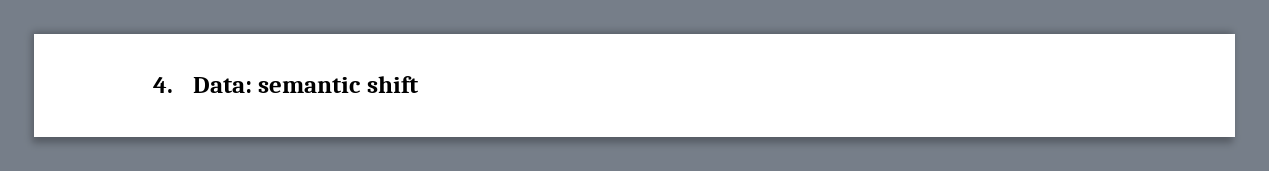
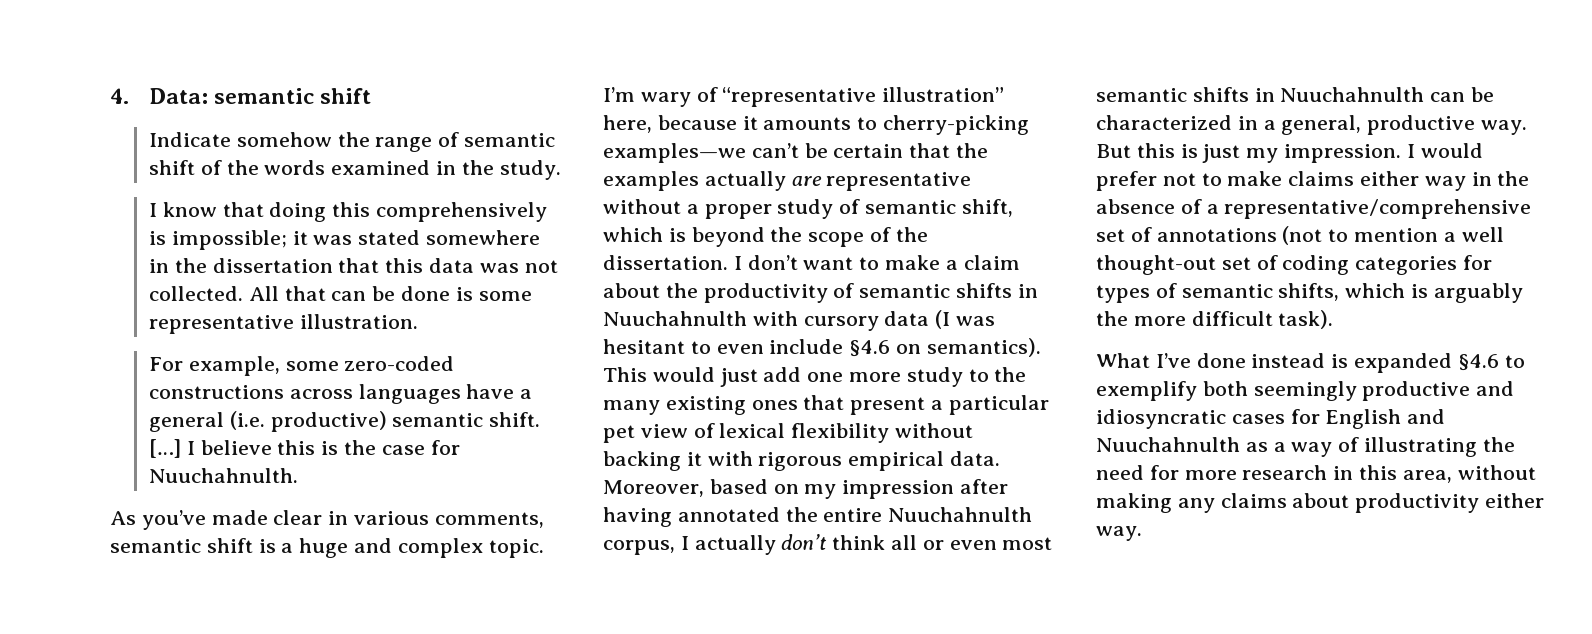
(420, 84) none -> [149,132,556,152] [149,160,561,180] [149,202,548,222] [149,230,541,250] [149,258,558,273] [149,286,532,301] [149,314,418,334] [149,356,455,376] [149,384,533,404] [149,411,541,432] [149,439,460,458] [149,468,299,483] [110,510,544,530] [110,538,544,558] [603,87,1005,107] [603,115,1030,135] [603,143,989,163] [603,171,972,191] [603,199,1013,219] [603,227,928,247] [603,255,1020,270] [603,283,1038,303] [603,310,996,331] [603,338,1041,357] [603,367,1027,387] [603,395,1049,415] [603,423,974,443] [603,451,1001,471] [603,479,1009,499] [603,507,1033,527] [603,534,1053,555] [1096,87,1495,102] [1096,115,1528,135] [1096,143,1483,163] [1096,171,1530,191] [1096,199,1532,219] [1096,226,1504,245] [1096,255,1493,275] [1096,283,1523,303] [1096,310,1334,329] [1096,353,1525,373] [1096,381,1515,401] [1096,409,1446,429] [1096,437,1515,457] [1096,465,1536,483] [1096,493,1545,513] [1096,526,1142,541] // Indicate somehow the range of semantic shift of the words examined in the study. // I know that doing this comprehensively is impossible; it was stated somewhere in the dissertation that this data was not collected. All that can be done is some representative illustration. // For example, some zero-coded constructions across languages have a general (i.e. productive) semantic shift. […] I believe this is the case for Nuuchahnulth. // As you’ve made clear in various comments, semantic shift is a huge and complex topic. I’m wary of “representative illustration” here, because it amounts to cherry-picking examples—we can’t be certain that the examples actually are representative without a proper study of semantic shift, which is beyond the scope of the dissertation. I don’t want to make a claim about the productivity of semantic shifts in Nuuchahnulth with cursory data (I was hesitant to even include §4.6 on semantics). This would just add one more study to the many existing ones that present a particular pet view of lexical flexibility without backing it with rigorous empirical data. Moreover, based on my impression after having annotated the entire Nuuchahnulth corpus, I actually don’t think all or even most semantic shifts in Nuuchahnulth can be characterized in a general, productive way. But this is just my impression. I would prefer not to make claims either way in the absence of a representative/comprehensive set of annotations (not to mention a well thought-out set of coding categories for types of semantic shifts, which is arguably the more difficult task). // What I’ve done instead is expanded §4.6 to exemplify both seemingly productive and idiosyncratic cases for English and Nuuchahnulth as a way of illustrating the need for more research in this area, without making any claims about productivity either way.

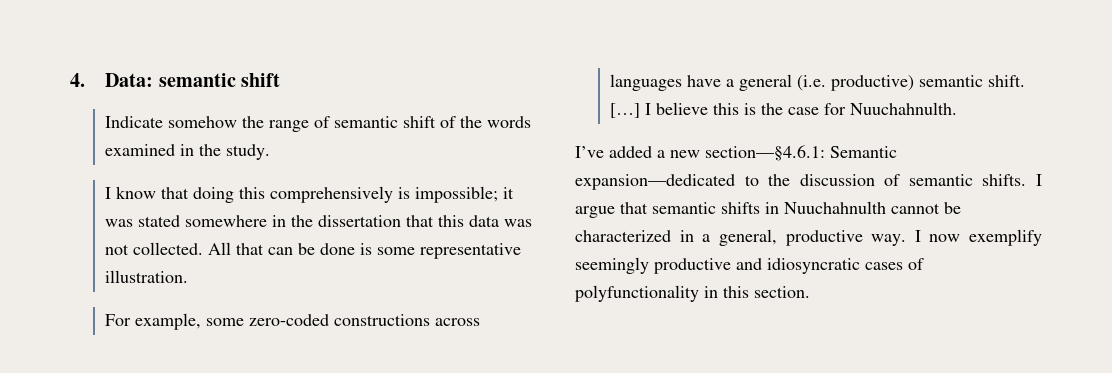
[110,510,544,530] [110,538,544,558] [603,87,1005,107] [603,115,1030,135] [603,143,989,163] [603,171,972,191] [603,199,1013,219] [603,227,928,247] [603,255,1020,270] [603,283,1038,303] [603,310,996,331] [603,338,1041,357] [603,367,1027,387] [603,395,1049,415] [603,423,974,443] [603,451,1001,471] [603,479,1009,499] [603,507,1033,527] [603,534,1053,555] [1096,87,1466,102] As you’ve made clear in various comments, semantic shift is a huge and complex topic. I’m wary of “representative illustration” here, because it amounts to cherry-picking examples—we can’t be certain that the examples actually are representative without a proper study of semantic shift, which is beyond the scope of the dissertation. I don’t want to make a claim about the productivity of semantic shifts in Nuuchahnulth with cursory data (I was hesitant to even include §4.6 on semantics). This would just add one more study to the many existing ones that present a particular pet view of lexical flexibility without backing it with rigorous empirical data. Moreover, based on my impression after having annotated the entire Nuuchahnulth corpus, I actually don’t think all or even most semantic shifts in Nuuchahnulth can -> [575,145,897,161] [575,174,1042,190] [575,201,940,218] I’ve added a new section—§4.6.1: Semantic expansion—dedicated to the discussion of semantic shifts. I argue that semantic shifts in Nuuchahnulth cannot
[1096,143,1483,163] [1096,171,1530,191] [1096,199,1532,219] [1096,226,1504,245] [1096,255,1493,275] [1096,283,1523,303] [1096,310,1334,329] [1096,353,1525,373] [1096,381,1248,401] But this is just my impression. I would prefer not to make claims either way in the absence of a representative/comprehensive set of annotations (not to mention a well thought-out set of coding categories for types of semantic shifts, which is arguably the more difficult task). // What I’ve done instead is expanded §4.6 to exemplify both -> [914,229,1042,246] I now exemplify
[1290,409,1446,429] [1096,437,1515,457] [1096,465,1536,483] [1096,493,1545,513] [1096,526,1142,541] for English and Nuuchahnulth as a way of illustrating the need for more research in this area, without making any claims about productivity either way. -> [908,258,924,270] [575,285,810,302] of polyfunctionality in this section.

